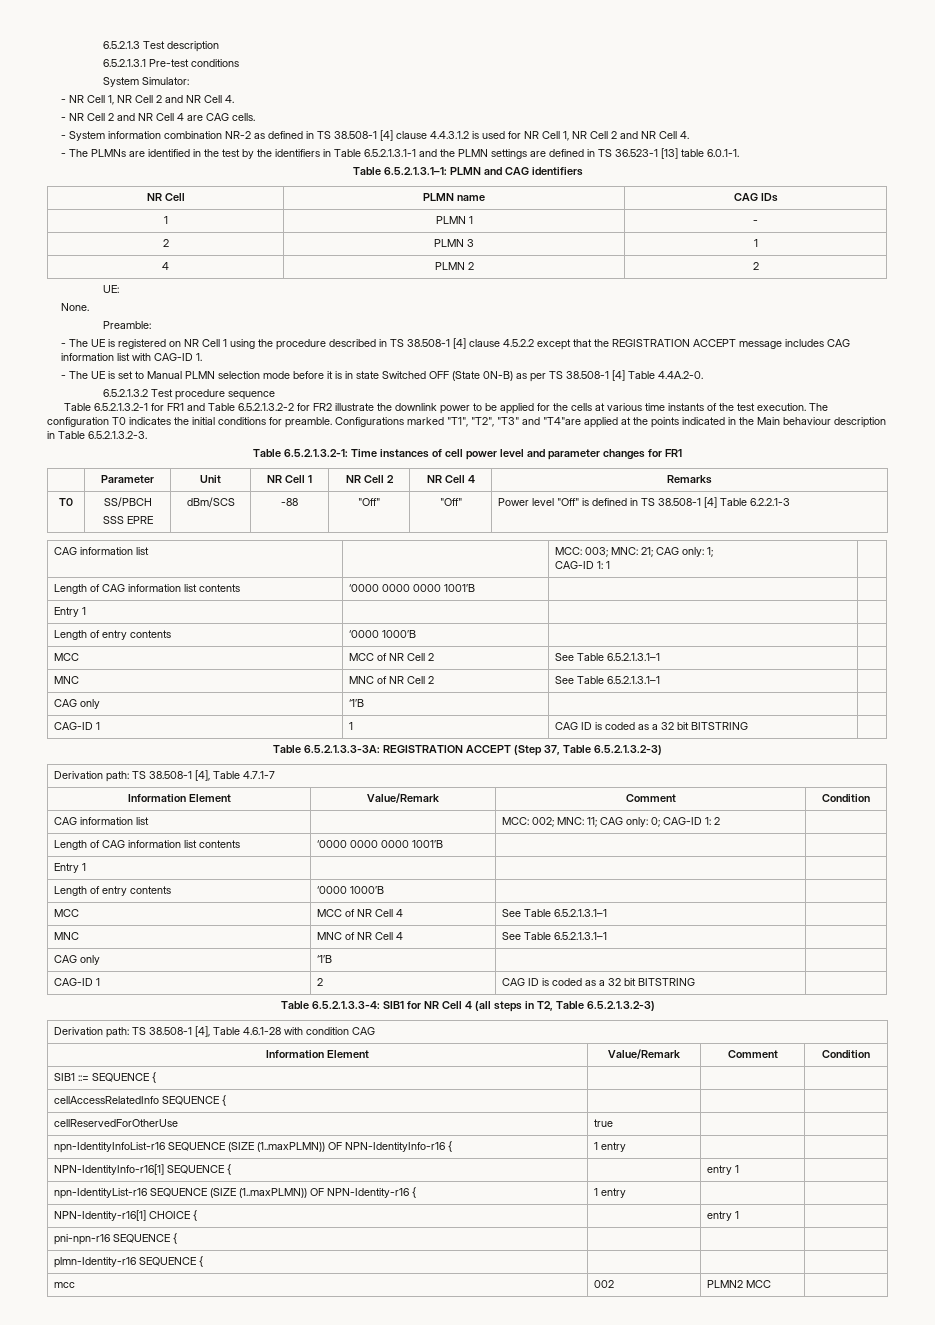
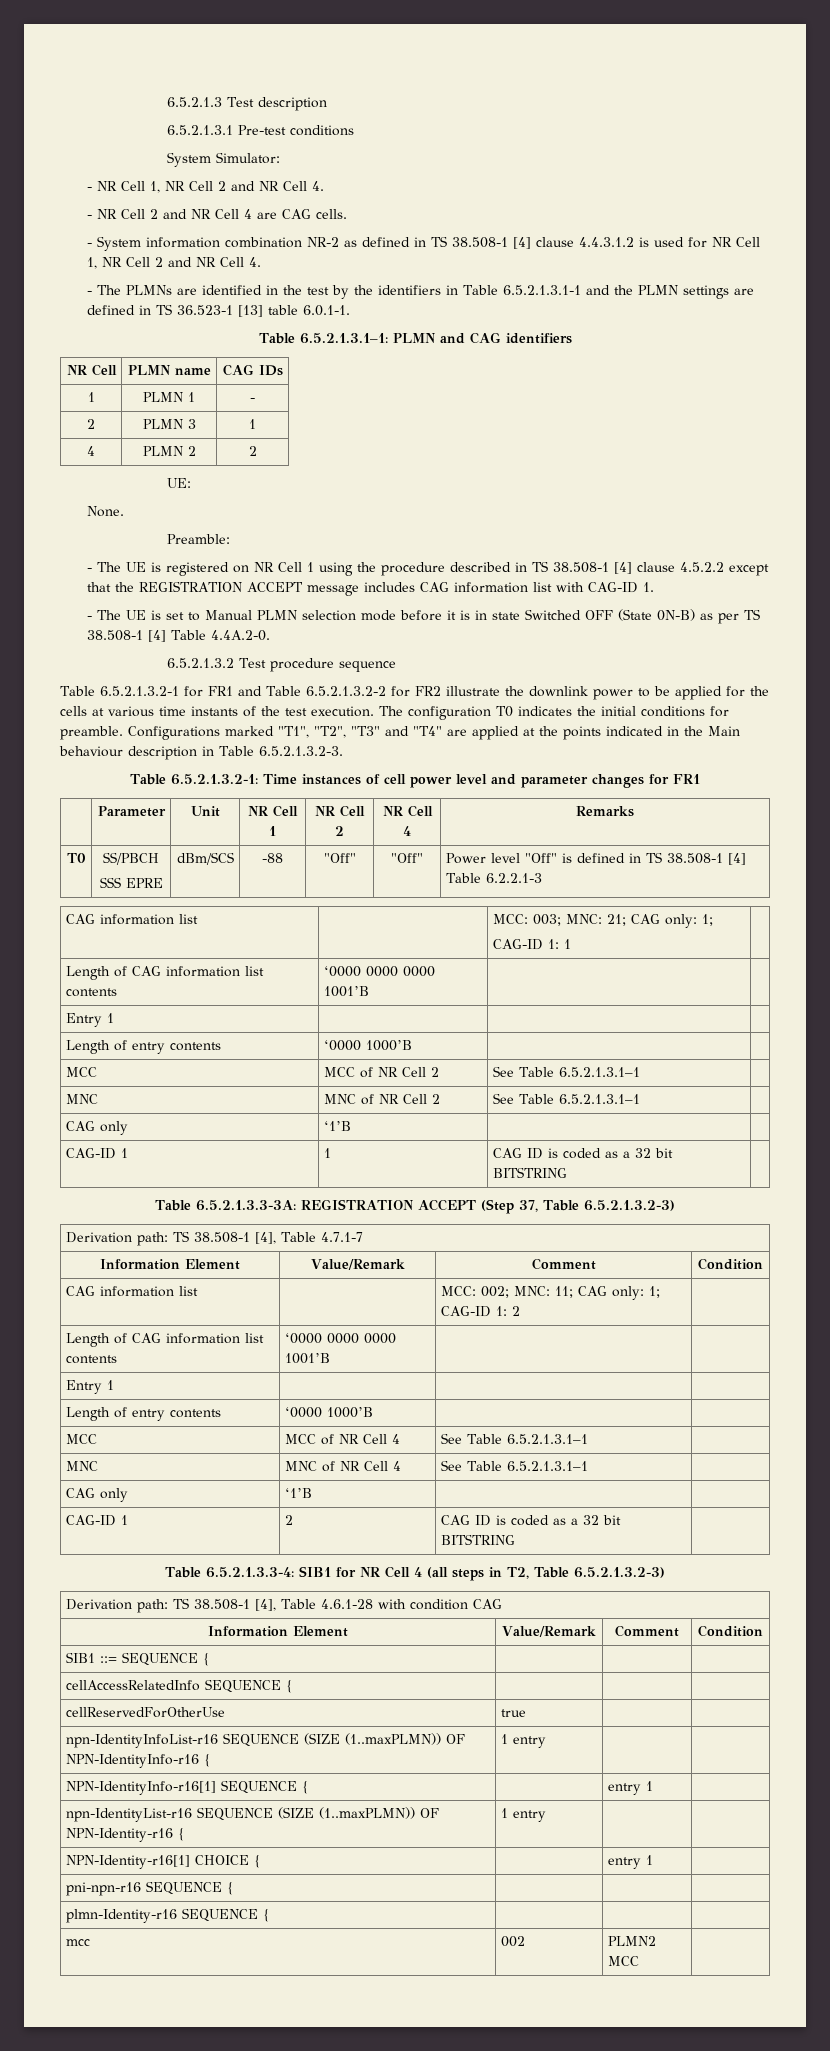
[543,417,581,425] "T4"are -> [413,726,467,736] "T4" are
[651,817,661,827] 0; -> [648,1286,660,1298] 1;

